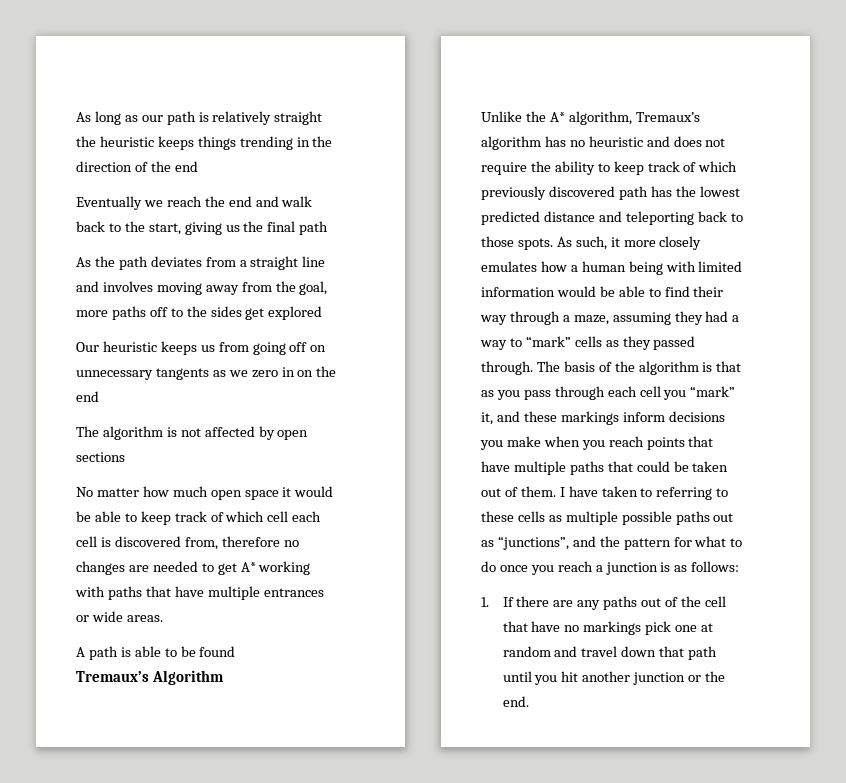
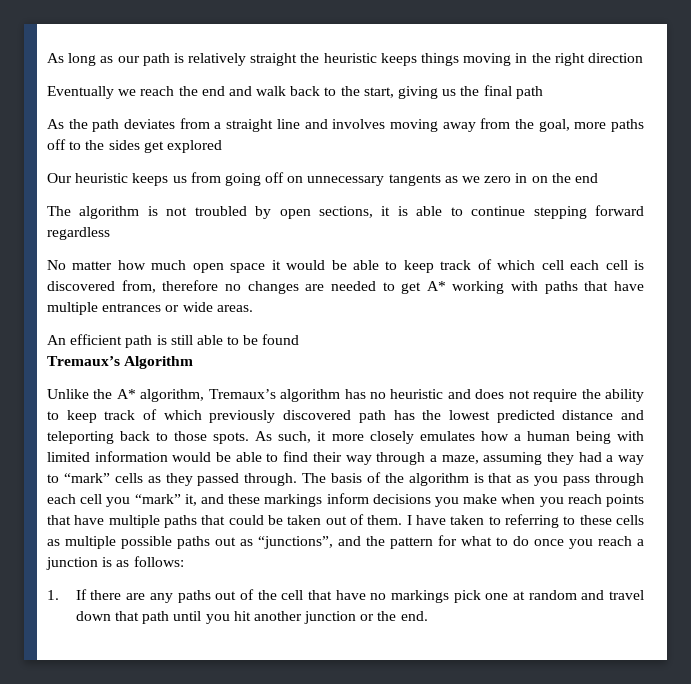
[239,136,293,150] trending -> [463,53,512,66] moving
(333, 141) none -> [554,53,585,66] right
[134,161,198,172] of the end -> (643, 58) none
[204,426,255,437] affected -> [194,206,247,216] troubled
[76,452,125,462] sections -> [319,205,645,219] [47,227,110,240] sections, it is able to continue stepping forward regardless
[76,646,131,660] A path is -> [47,334,193,348] An efficient path is still

